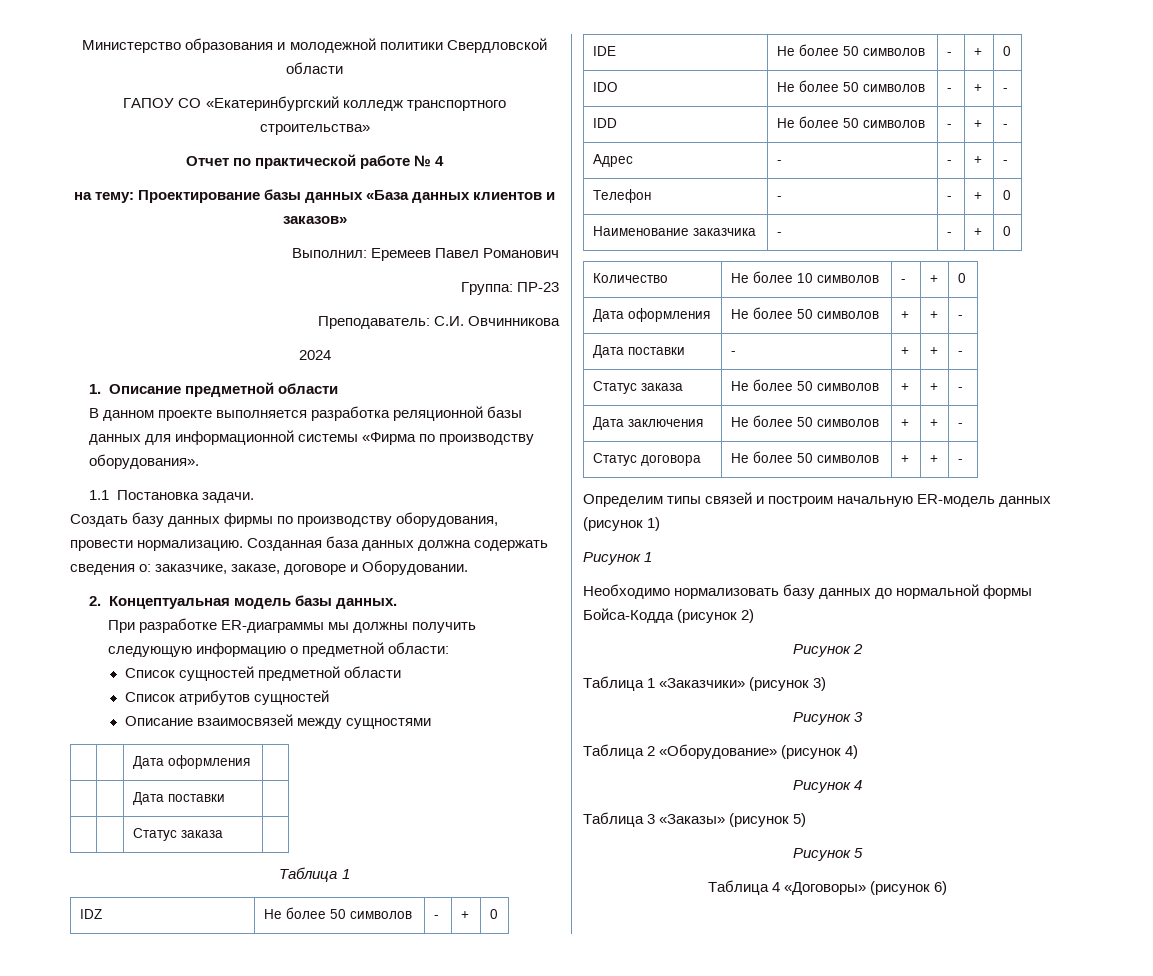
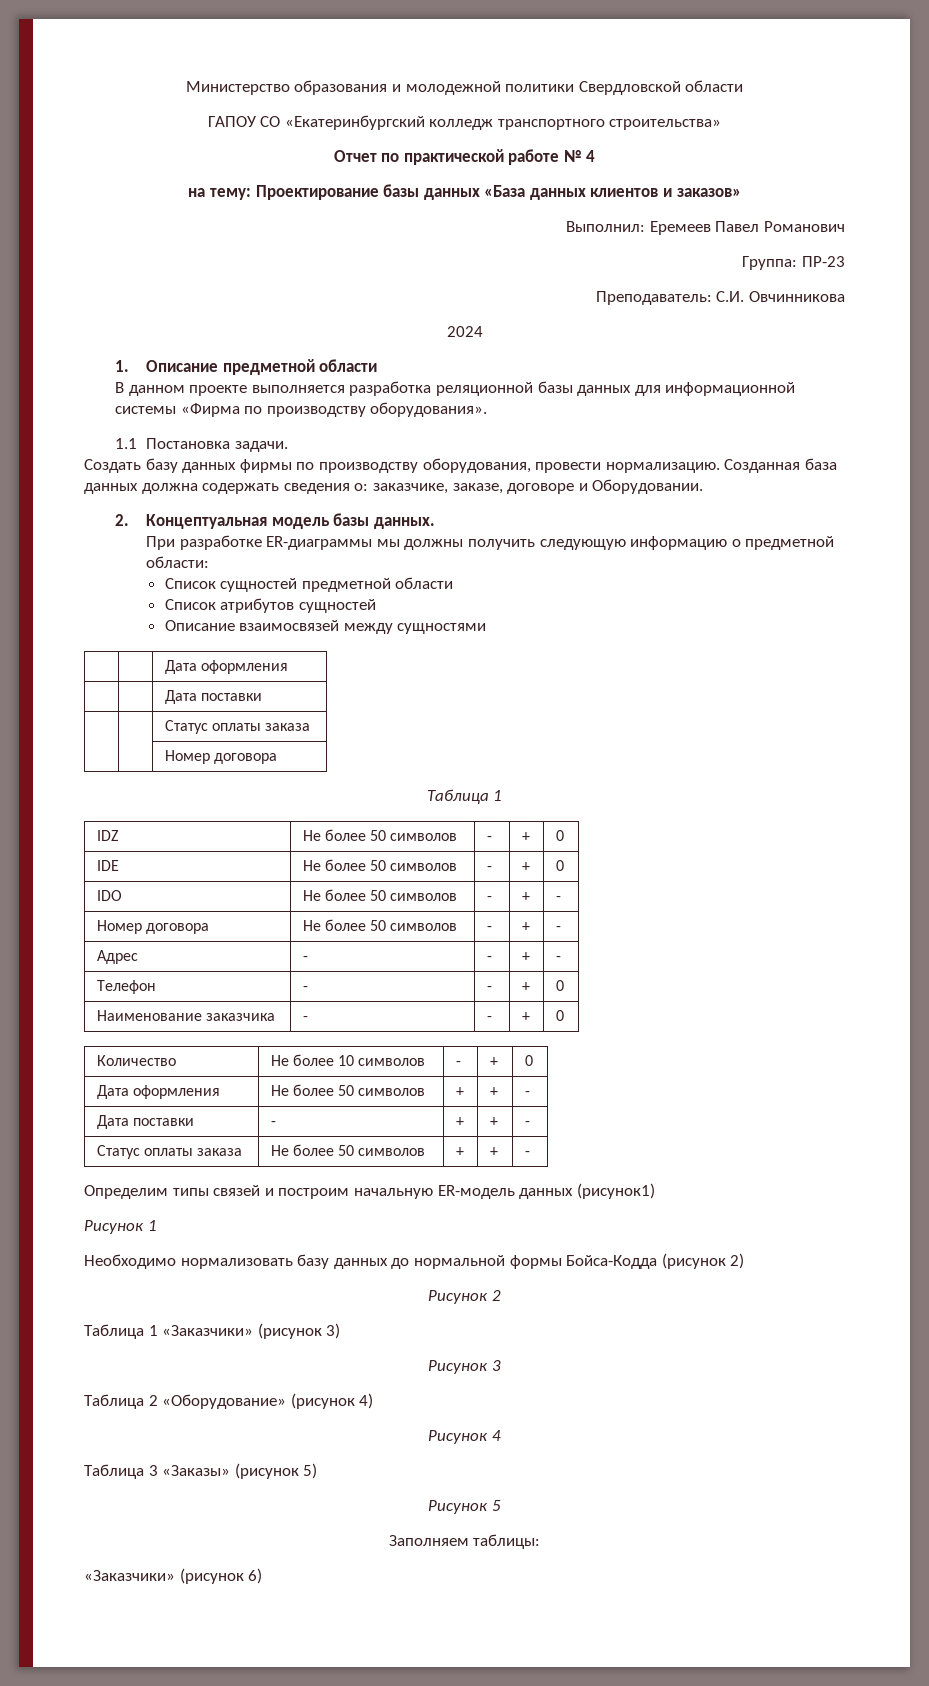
[132,792,225,805] [132,828,223,841] | // | | Дата поставки | // | | Статус заказа | -> [164,690,262,704] [164,720,311,734] [164,750,277,764] // | | Дата поставки // | | Статус оплаты заказа // | | Номер договора
[592,118,617,128] IDD -> [96,920,209,934] Номер договора
(637, 387) none -> [143,1148,193,1156] оплаты
[592,417,703,430] [730,415,879,427] [900,419,909,427] [929,419,938,427] [957,423,963,427] [592,453,701,466] [730,451,879,463] [900,455,909,463] [929,455,938,463] [957,459,963,463] // Дата заключения | Не более 50 символов | + | + | - // Статус договора | Не более 50 символов | + | + | - -> (530, 1153) none
[583,517,661,531] (рисунок 1) -> [576,1183,655,1199] (рисунок1)
[707,880,866,895] Таблица 4 «Договоры» -> [388,1534,541,1549] [84,1570,175,1581] Заполняем таблицы: // «Заказчики»

